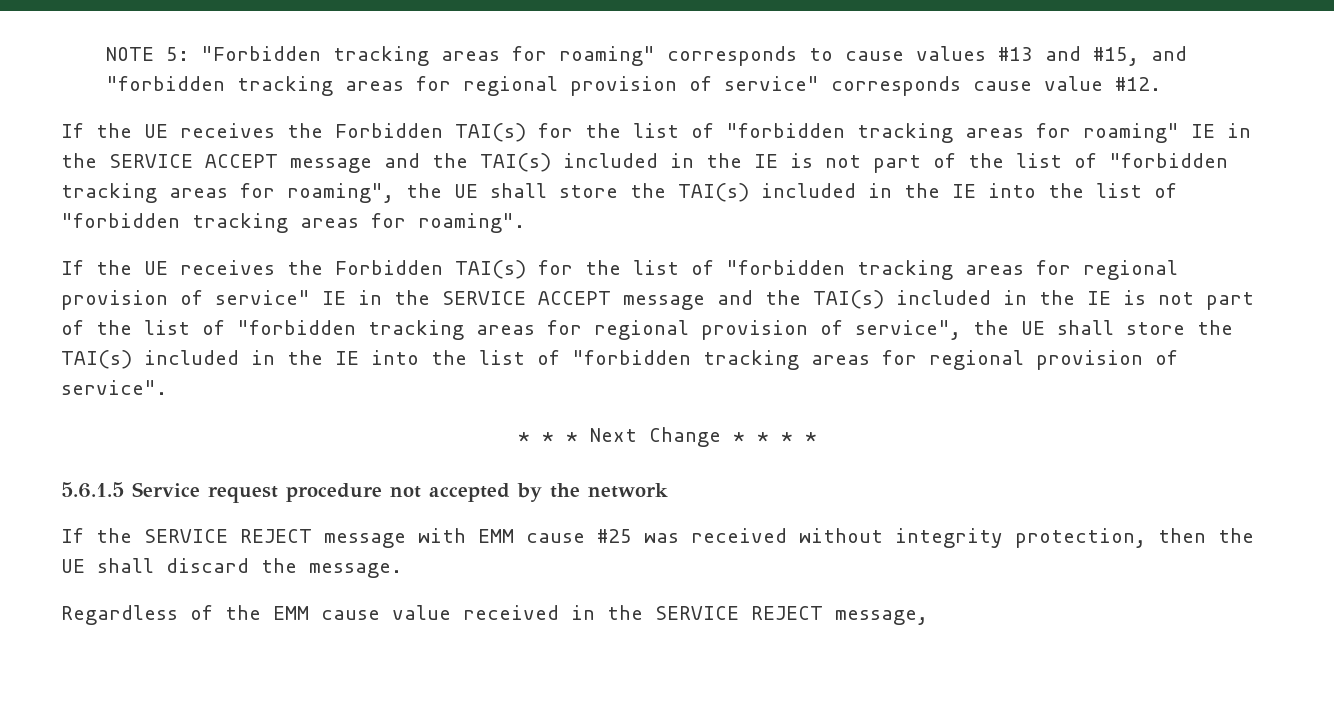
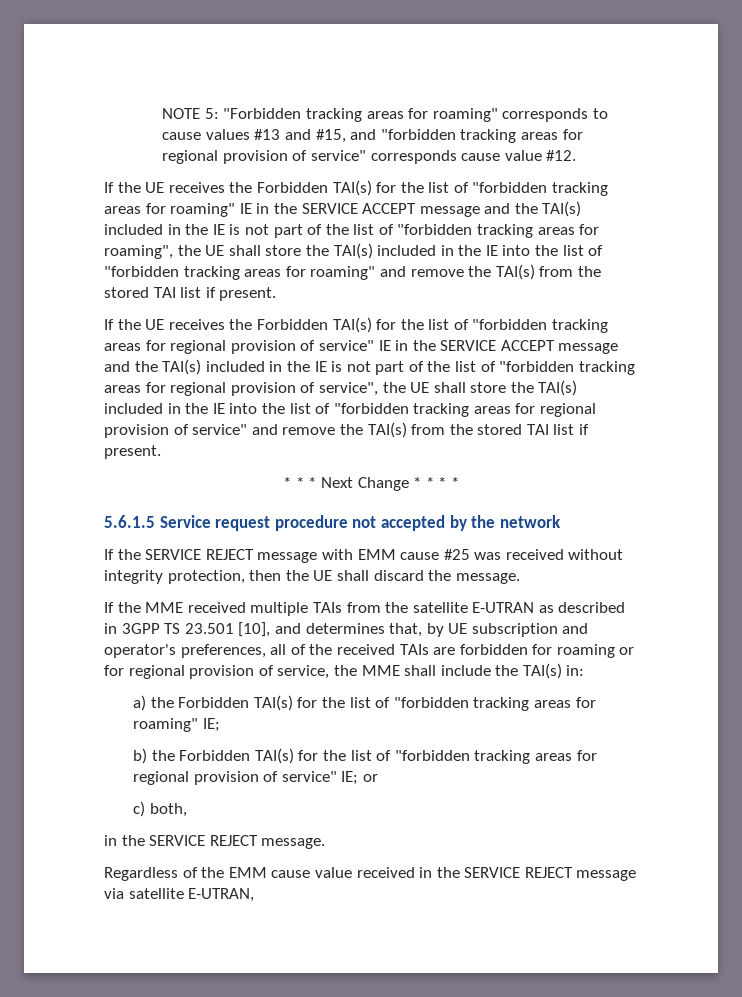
[418,213,525,233] roaming". -> [310,264,601,280] [104,287,277,301] roaming" and remove the TAI(s) from the stored TAI list if present.
[61,380,167,395] service". -> [192,422,590,438] [104,445,161,459] service" and remove the TAI(s) from the stored TAI list if present.
(402, 570) none -> [104,602,626,616] [104,622,589,637] [104,644,635,658] [104,663,585,679] [133,695,596,711] [133,718,220,732] [133,748,597,764] [133,771,379,785] [133,801,187,817] [104,835,326,849] // If the MME received multiple TAIs from the satellite E-UTRAN as described in 3GPP TS 23.501 [10], and determines that, by UE subscription and operator's preferences, all of the received TAIs are forbidden for roaming or for regional provision of service, the MME shall include the TAI(s) in: // a) the Forbidden TAI(s) for the list of "forbidden tracking areas for roaming" IE; // b) the Forbidden TAI(s) for the list of "forbidden tracking areas for regional provision of service" IE; or // c) both, // in the SERVICE REJECT message.
[835,610,928,625] message, -> [576,870,637,881] [104,888,255,902] message via satellite E-UTRAN,

